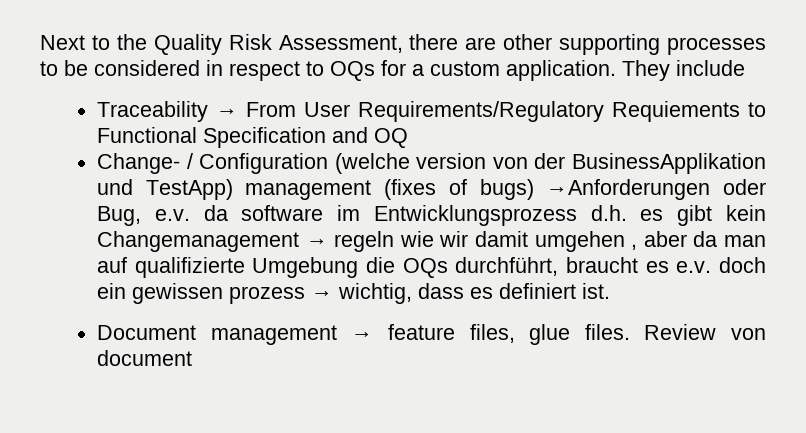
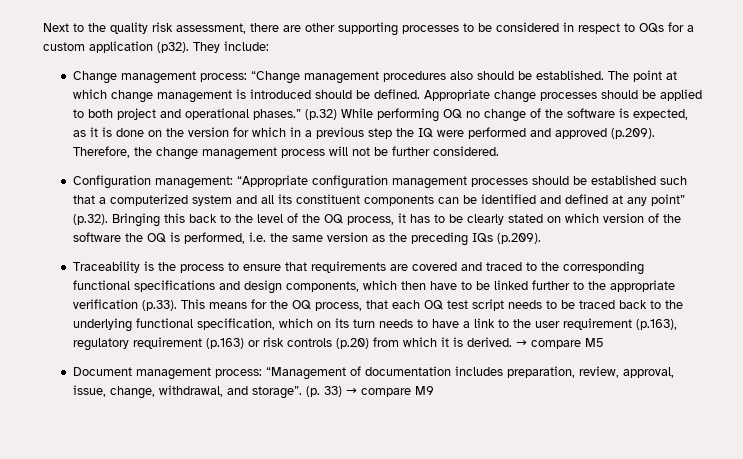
[153,34,403,55] Quality Risk Assessment, -> [110,22,246,34] quality risk assessment,
[506,60,745,81] [96,101,767,122] [96,127,408,148] [96,153,767,174] [96,179,766,200] [96,205,766,226] [96,231,766,252] [96,257,766,278] [96,283,610,304] [96,324,767,345] [96,350,192,366] application. They include // Traceability → From User Requirements/Regulatory Requiements to Functional Specification and OQ // Change- / Configuration (welche version von der BusinessApplikation und TestApp) management (fixes of bugs) →Anforderungen oder Bug, e.v. da software im Entwicklungsprozess d.h. es gibt kein Changemanagement → regeln wie wir damit umgehen , aber da man auf qualifizierte Umgebung die OQs durchführt, braucht es e.v. doch ein gewissen prozess → wichtig, dass es definiert ist. // Document management → feature files, glue files. Review von document -> [89,41,269,53] [72,70,677,84] [72,89,702,103] [72,108,688,122] [72,127,655,139] [72,146,499,160] [72,175,687,189] [72,194,685,206] [72,213,681,227] [72,232,541,246] [72,261,644,275] [72,280,675,294] [72,299,683,311] [72,318,677,332] [72,337,604,351] [72,366,674,380] [72,385,434,399] application (p32). They include: // Change management process: “Change management procedures also should be established. The point at which change management is introduced should be defined. Appropriate change processes should be applied to both project and operational phases.” (p.32) While performing OQ no change of the software is expected, as it is done on the version for which in a previous step the IQ were performed and approved (p.209). Therefore, the change management process will not be further considered. // Configuration management: “Appropriate configuration management processes should be established such that a computerized system and all its constituent components can be identified and defined at any point” (p.32). Bringing this back to the level of the OQ process, it has to be clearly stated on which version of the software the OQ is performed, i.e. the same version as the preceding IQs (p.209). // Traceability is the process to ensure that requirements are covered and traced to the corresponding functional specifications and design components, which then have to be linked further to the appropriate verification (p.33). This means for the OQ process, that each OQ test script needs to be traced back to the underlying functional specification, which on its turn needs to have a link to the user requirement (p.163), regulatory requirement (p.163) or risk controls (p.20) from which it is derived. → compare M5 // Document management process: “Management of documentation includes preparation, review, approval, issue, change, withdrawal, and storage”. (p. 33) → compare M9

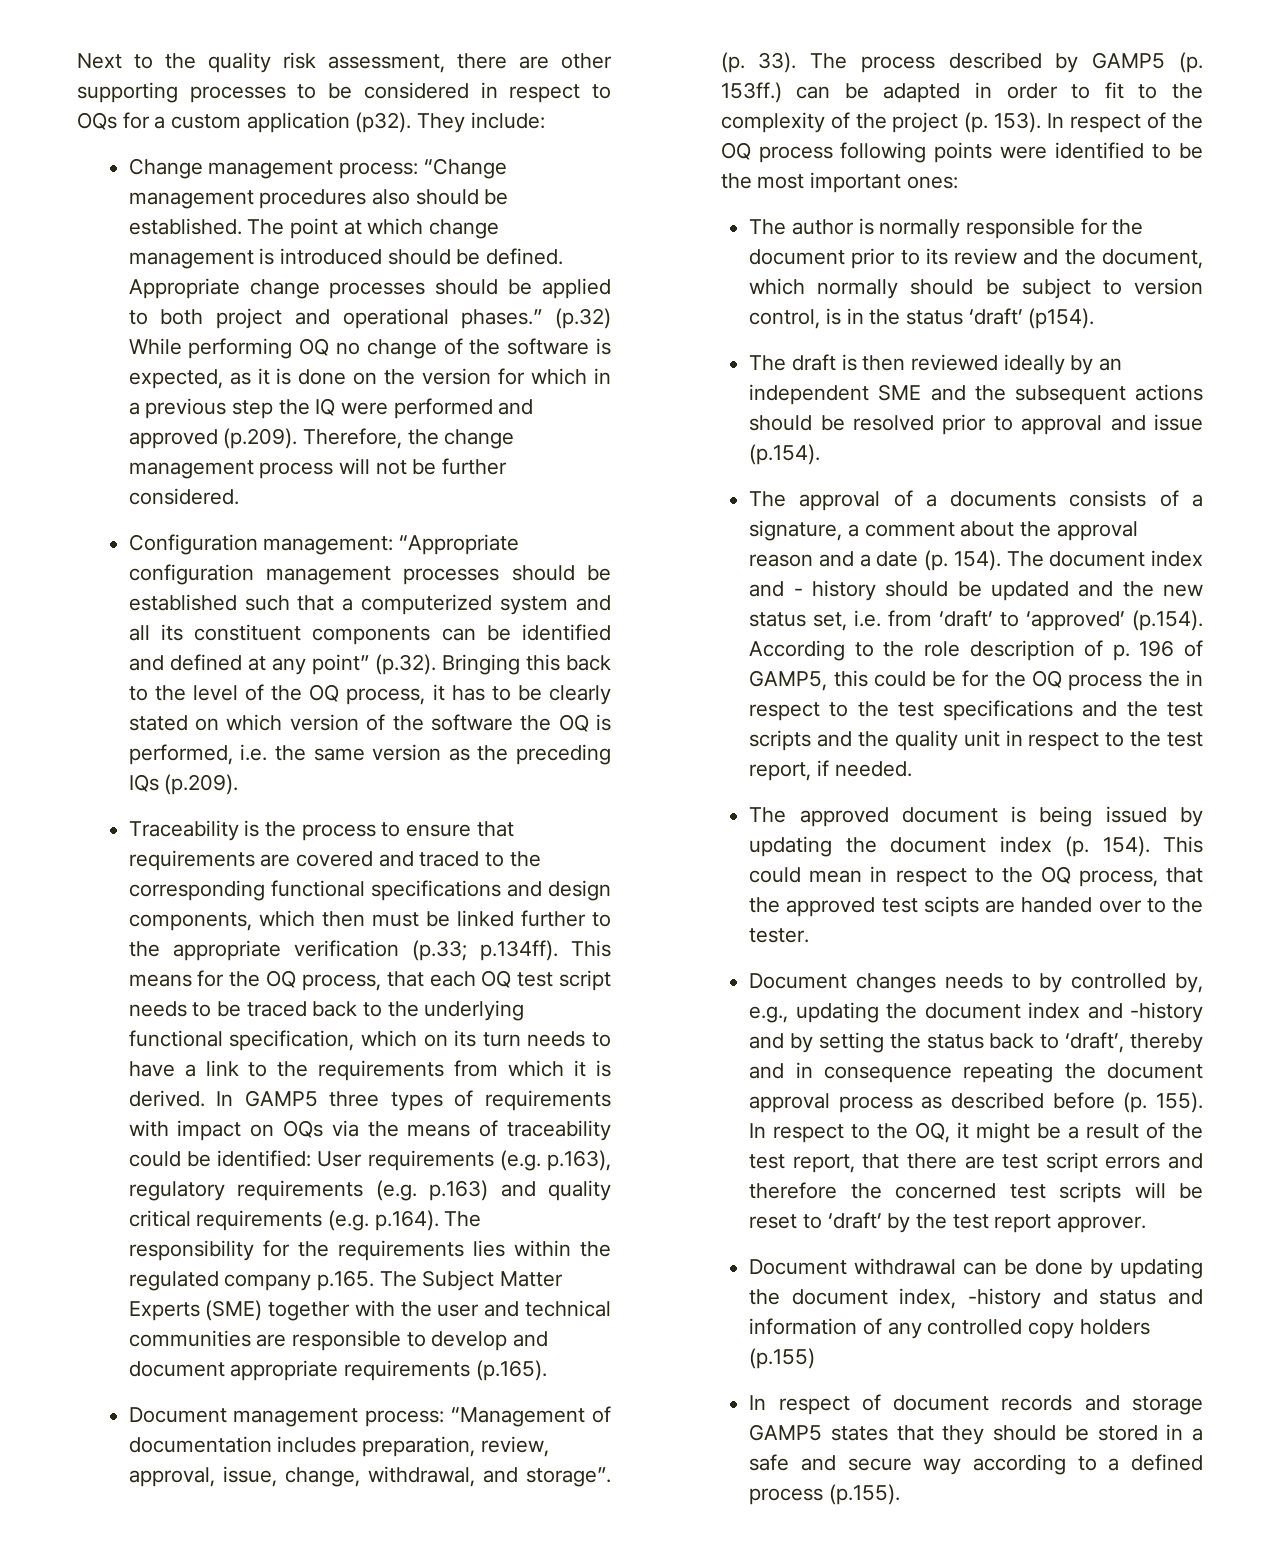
[429,281,472,290] have to -> [371,912,419,927] must
[141,300,177,311] (p.33). -> [411,940,558,961] (p.33; p.134ff).
[534,318,677,330] [72,337,369,351] user requirement (p.163), regulatory requirement (p.163) or risk controls (p.20) -> [318,1060,445,1081] requirements
[515,338,604,349] → compare M5 -> [216,1090,611,1111] [128,1120,611,1141] [128,1150,612,1171] [128,1180,611,1201] [128,1210,482,1231] [128,1240,611,1261] [128,1270,564,1291] [128,1300,611,1321] [128,1330,549,1351] [128,1360,547,1381] In GAMP5 three types of requirements with impact on OQs via the means of traceability could be identified: User requirements (e.g. p.163), regulatory requirements (e.g. p.163) and quality critical requirements (e.g. p.164). The responsibility for the requirements lies within the regulated company p.165. The Subject Matter Experts (SME) together with the user and technical communities are responsible to develop and document appropriate requirements (p.165).
[323,386,434,397] 33) → compare M9 -> [758,52,1203,73] [720,82,1203,103] [720,112,1203,133] [720,142,1203,163] [720,172,958,193] [749,218,1144,239] [749,248,1203,269] [749,278,1203,299] [749,308,1095,329] [749,354,1122,375] [749,384,1203,405] [749,414,1203,435] [749,444,821,465] [749,490,1203,511] [749,520,1138,541] [749,550,1203,571] [749,580,1203,601] [749,610,1203,631] [749,640,1203,661] [749,670,1203,691] [749,700,1203,721] [749,730,1203,751] [749,760,912,781] [749,806,1203,827] [749,836,1203,857] [749,866,1203,887] [749,896,1203,917] [749,928,810,943] [749,973,1203,993] [749,1002,1203,1023] [749,1032,1203,1053] [749,1062,1203,1083] [749,1092,1203,1113] [749,1122,1203,1143] [749,1152,1203,1173] [749,1182,1203,1203] [749,1212,1146,1233] [749,1258,1203,1279] [749,1288,1203,1309] [749,1318,1150,1339] [749,1348,816,1369] [749,1394,1203,1415] [749,1424,1203,1445] [749,1454,1203,1475] [749,1484,900,1505] 33). The process described by GAMP5 (p. 153ff.) can be adapted in order to fit to the complexity of the project (p. 153). In respect of the OQ process following points were identified to be the most important ones: // The author is normally responsible for the document prior to its review and the document, which normally should be subject to version control, is in the status ‘draft’ (p154). // The draft is then reviewed ideally by an independent SME and the subsequent actions should be resolved prior to approval and issue (p.154). // The approval of a documents consists of a signature, a comment about the approval reason and a date (p. 154). The document index and - history should be updated and the new status set, i.e. from ‘draft’ to ‘approved’ (p.154). According to the role description of p. 196 of GAMP5, this could be for the OQ process the in respect to the test specifications and the test scripts and the quality unit in respect to the test report, if needed. // The approved document is being issued by updating the document index (p. 154). This could mean in respect to the OQ process, that the approved test scipts are handed over to the tester. // Document changes needs to by controlled by, e.g., updating the document index and -history and by setting the status back to ‘draft’, thereby and in consequence repeating the document approval process as described before (p. 155). In respect to the OQ, it might be a result of the test report, that there are test script errors and therefore the concerned test scripts will be reset to ‘draft’ by the test report approver. // Document withdrawal can be done by updating the document index, -history and status and information of any controlled copy holders (p.155) // In respect of document records and storage GAMP5 states that they should be stored in a safe and secure way according to a defined process (p.155).

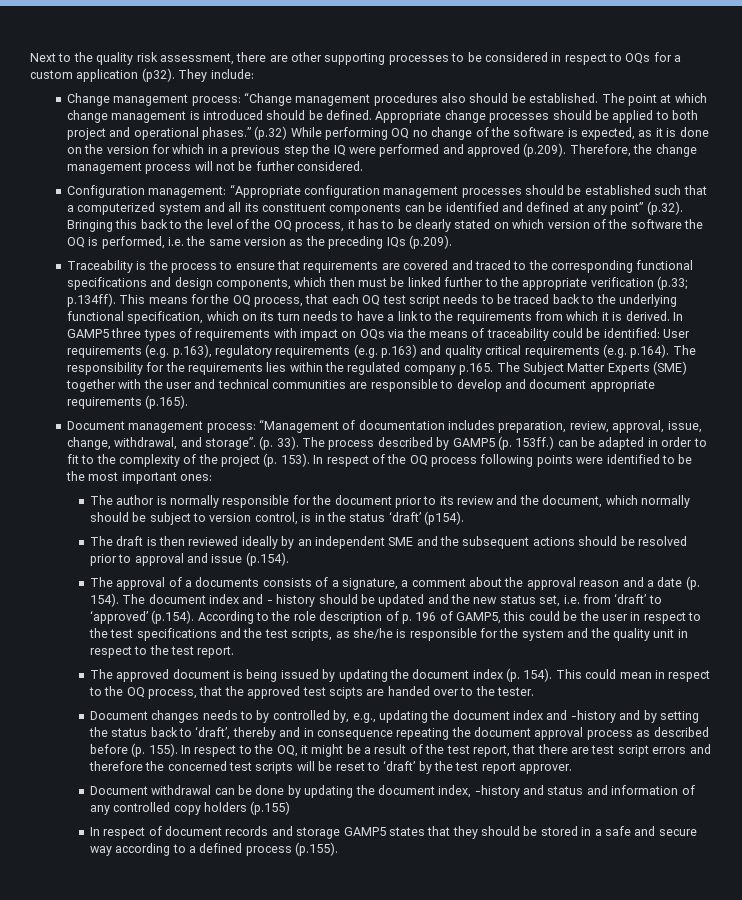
[962,670,1180,691] for the OQ process the -> [579,611,628,621] the user
[749,730,812,751] scripts -> [291,628,564,641] scripts, as she/he is responsible for the system
[749,760,912,781] report, if needed. -> [197,646,235,658] report.

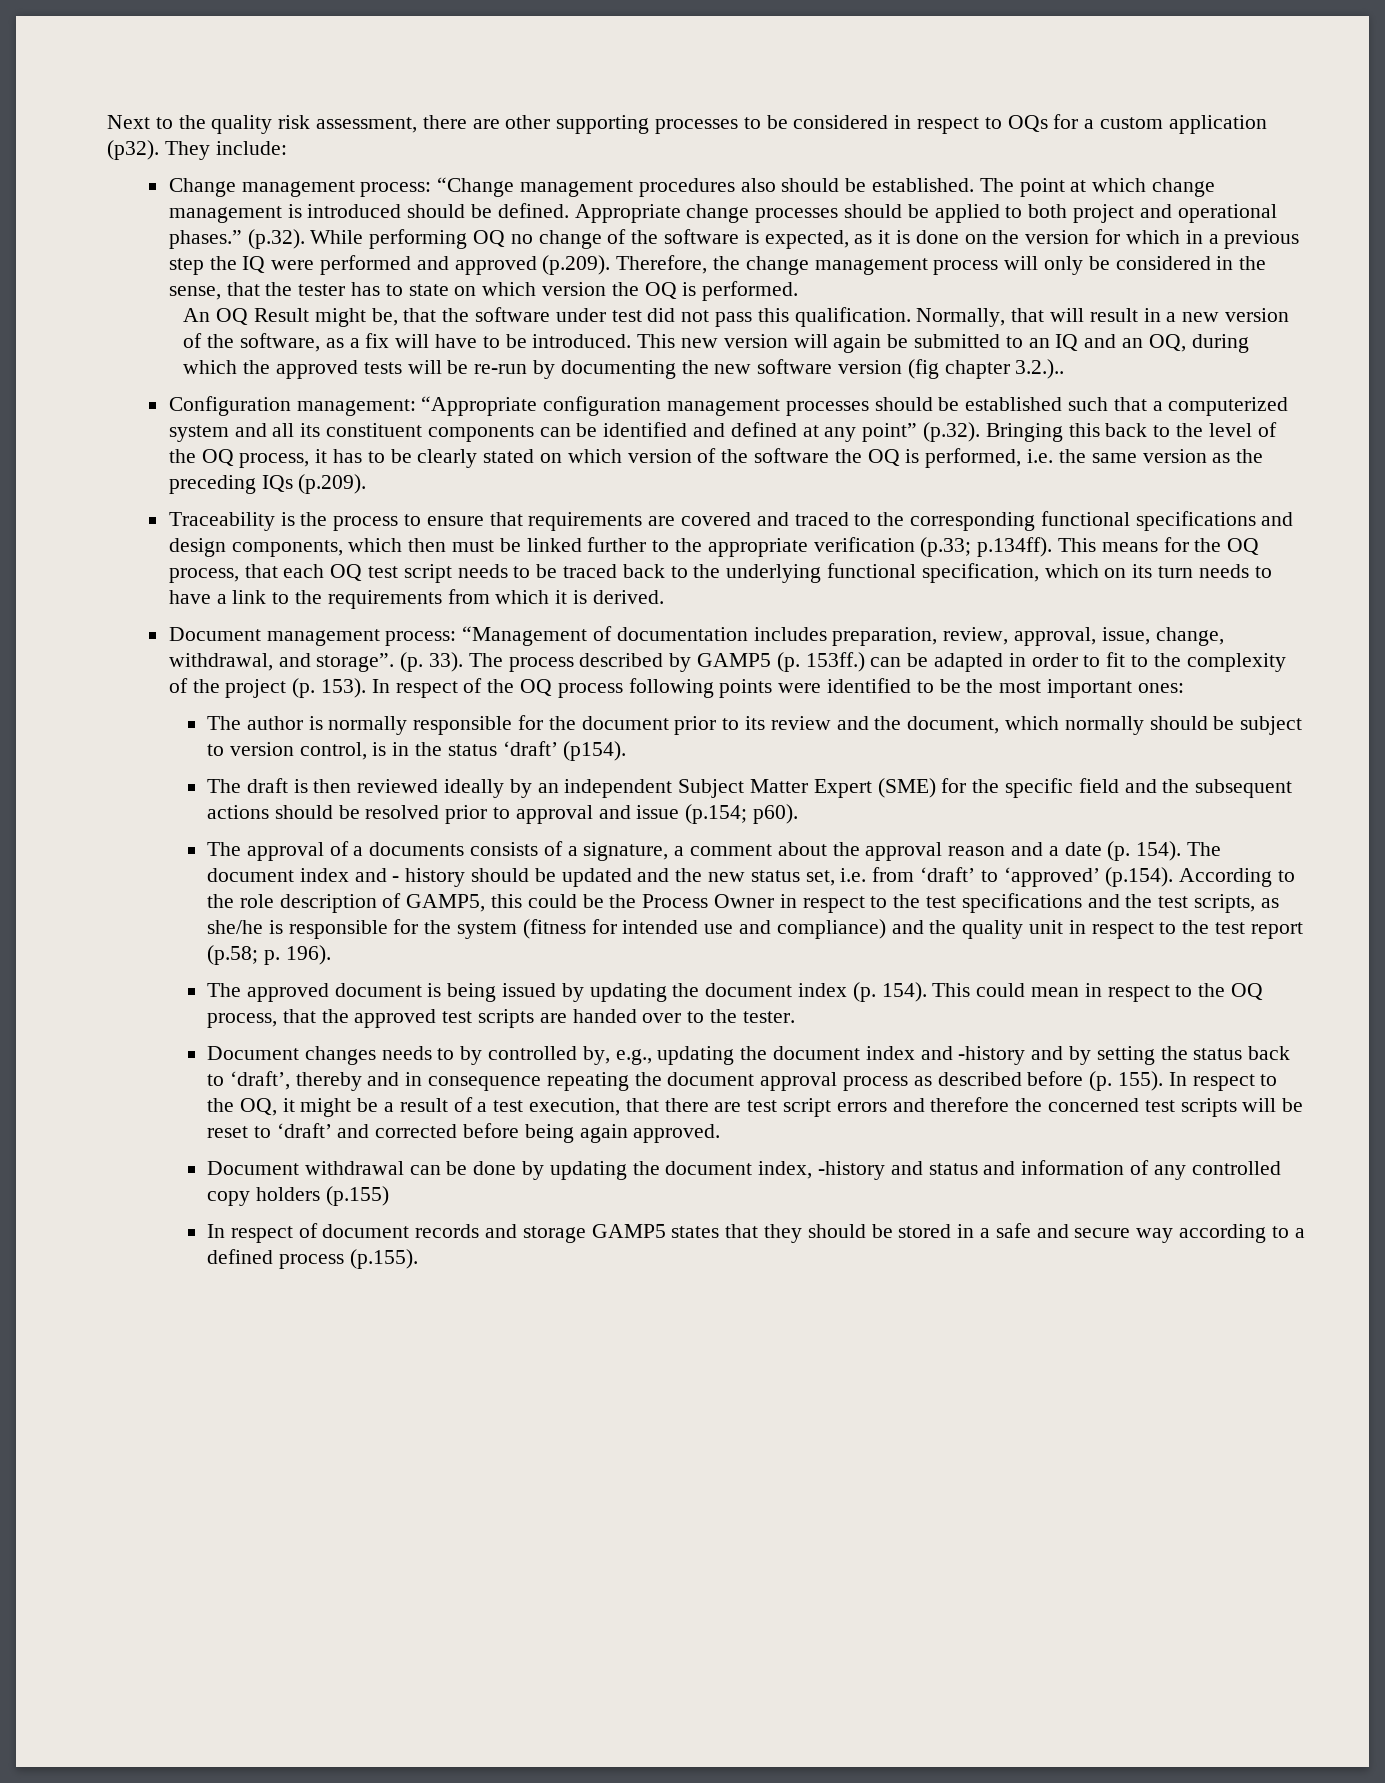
[254,126,288,140] (p.32) -> [247,229,305,249] (p.32).
[215,161,364,171] not be further considered. -> [1044,256,1267,275] [168,281,799,301] [183,307,1290,327] [183,333,1249,353] [183,359,1065,379] only be considered in the sense, that the tester has to state on which version the OQ is performed. // An OQ Result might be, that the software under test did not pass this qualification. Normally, that will result in a new version of the software, as a fix will have to be introduced. This new version will again be submitted to an IQ and an OQ, during which the approved tests will be re-run by documenting the new software version (fig chapter 3.2.)..
[672,312,683,321] [66,328,691,341] [66,344,696,358] [66,361,688,375] [65,379,655,392] [66,395,189,409] In GAMP5 three types of requirements with impact on OQs via the means of traceability could be identified: User requirements (e.g. p.163), regulatory requirements (e.g. p.163) and quality critical requirements (e.g. p.164). The responsibility for the requirements lies within the regulated company p.165. The Subject Matter Experts (SME) together with the user and technical communities are responsible to develop and document appropriate requirements (p.165). -> (664, 597) none
[388,537,414,546] SME -> [678,778,1119,798] Subject Matter Expert (SME) for the specific field
[245,552,289,566] (p.154). -> [685,804,798,824] (p.154; p60).
[401,611,453,624] p. 196 of -> (402, 900) none
[601,614,628,621] user -> [642,894,774,908] Process Owner
(564, 635) none -> [522,919,886,939] (fitness for intended use and compliance)
[197,646,235,658] report. -> [1250,922,1303,939] [206,945,331,965] report (p.58; p. 196).
[328,687,363,699] scipts -> [477,1009,534,1028] scripts
[425,744,510,757] the test report, -> [477,1098,620,1116] a test execution,
[418,761,573,774] by the test report approver. -> [337,1123,721,1143] and corrected before being again approved.

